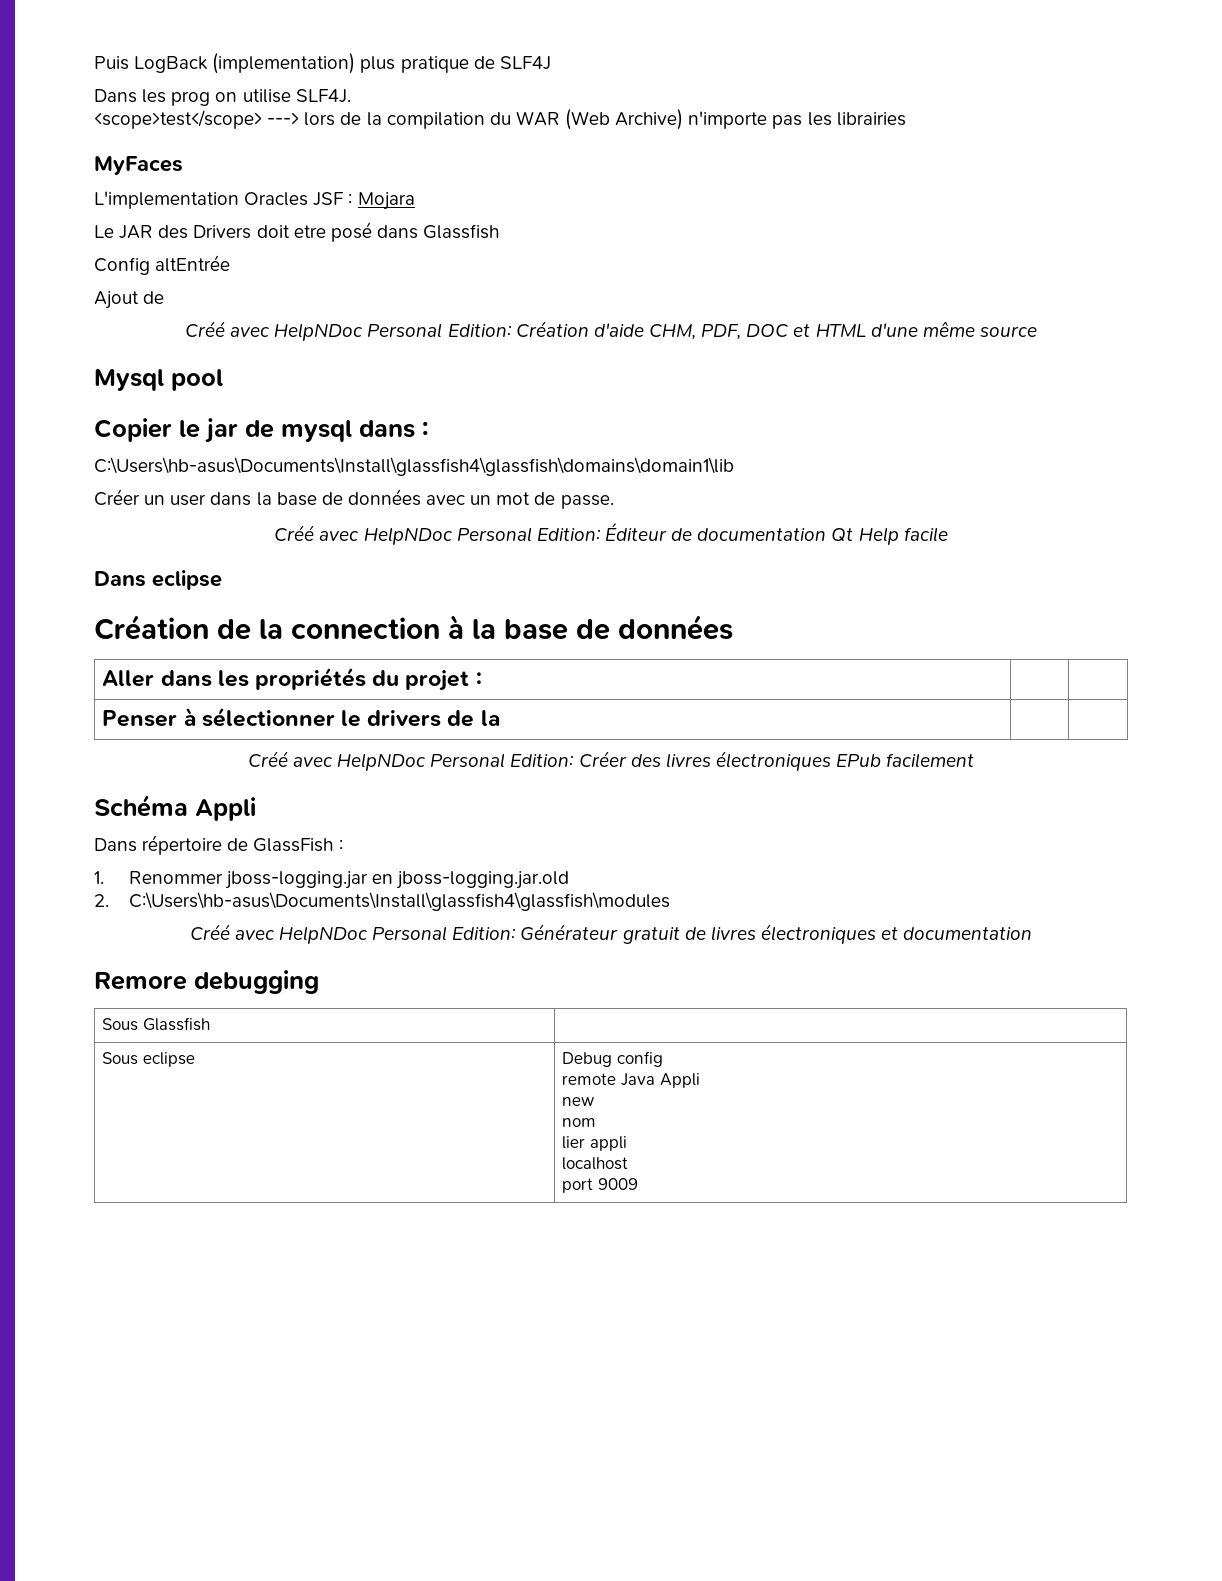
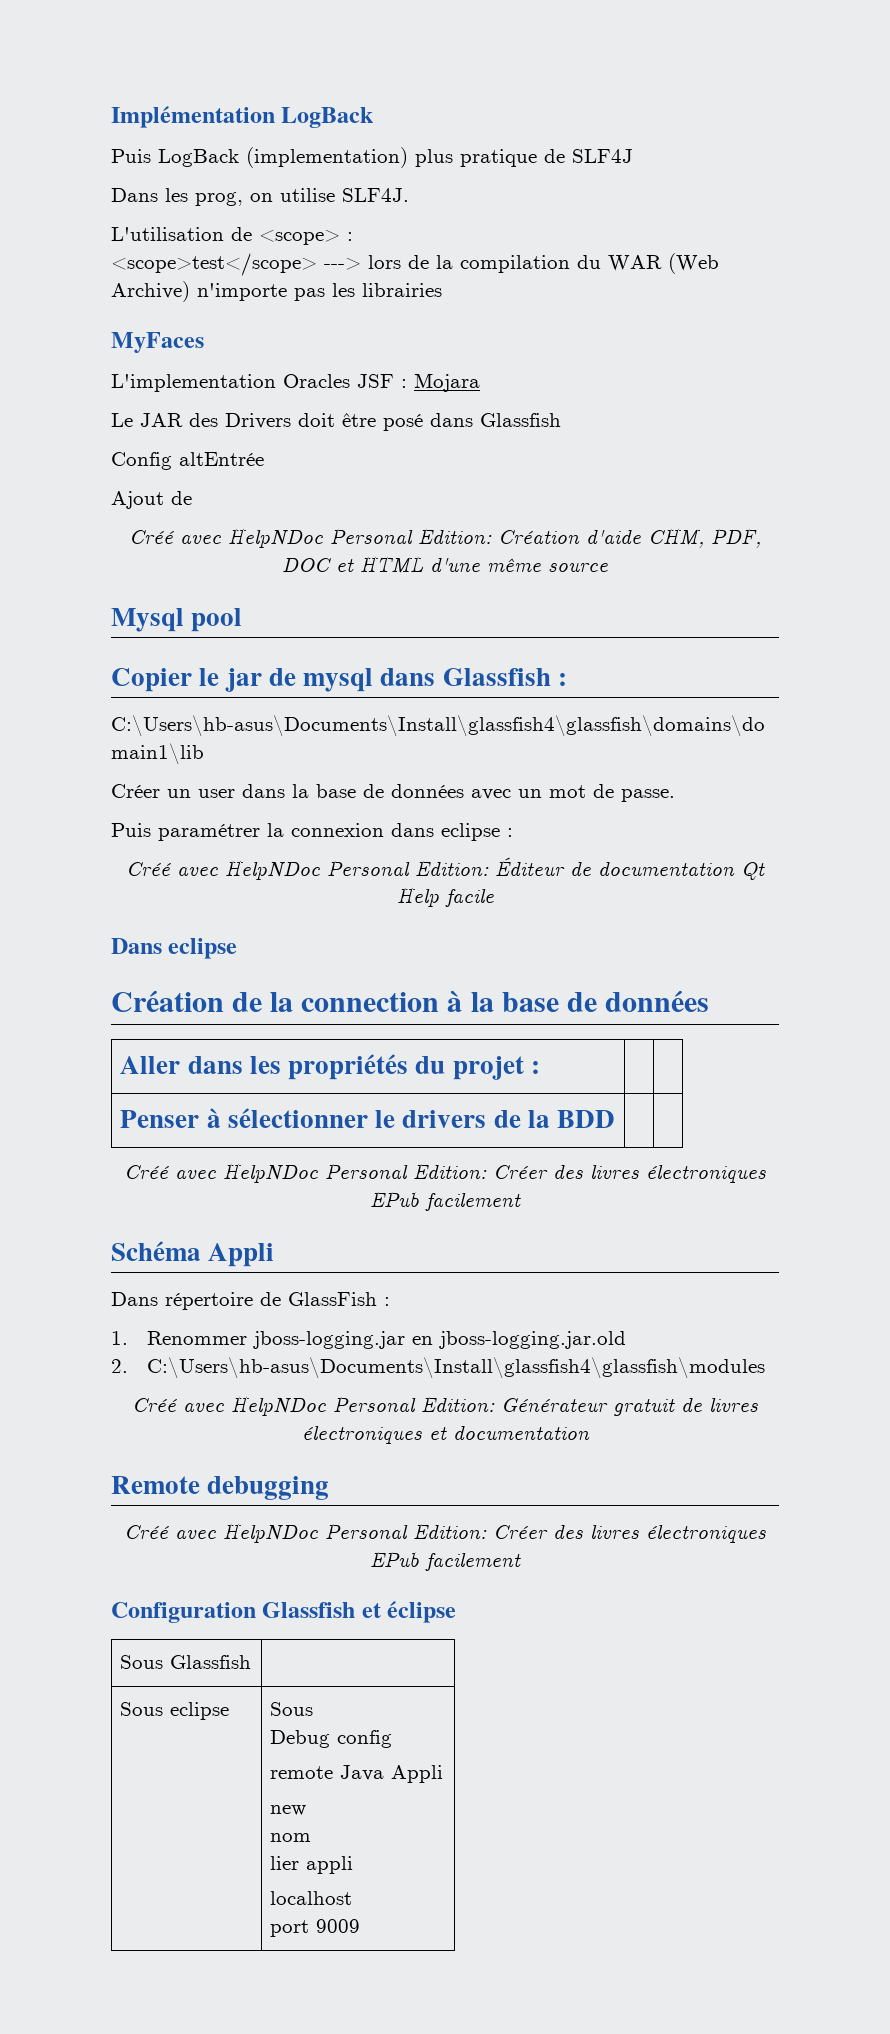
(94, 63) none -> [111,106,375,128] Implémentation LogBack //
[171,91,211,106] prog -> [195,192,243,206] prog,
(351, 96) none -> [111,227,353,245] // L'utilisation de <scope> :
[293,225,326,238] etre -> [342,413,376,427] être
(415, 429) none -> [442,668,551,686] Glassfish
(614, 502) none -> [111,823,513,841] // Puis paramétrer la connexion dans eclipse :
(500, 718) none -> [557,1110,616,1128] BDD
[94,972,187,990] Remore -> [111,1476,200,1494] Remote
(319, 982) none -> [124,1523,766,1543] [370,1551,521,1571] [111,1601,457,1623] // Créé avec HelpNDoc Personal Edition: Créer des livres électroniques EPub facilement // Configuration Glassfish et éclipse
(195, 1059) none -> [270,1702,314,1716] Sous //

